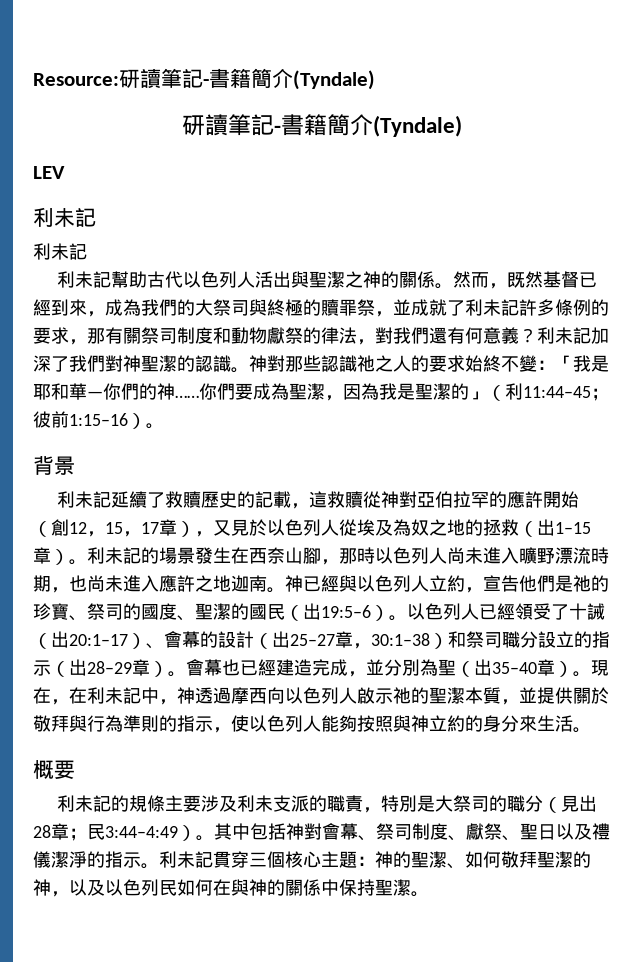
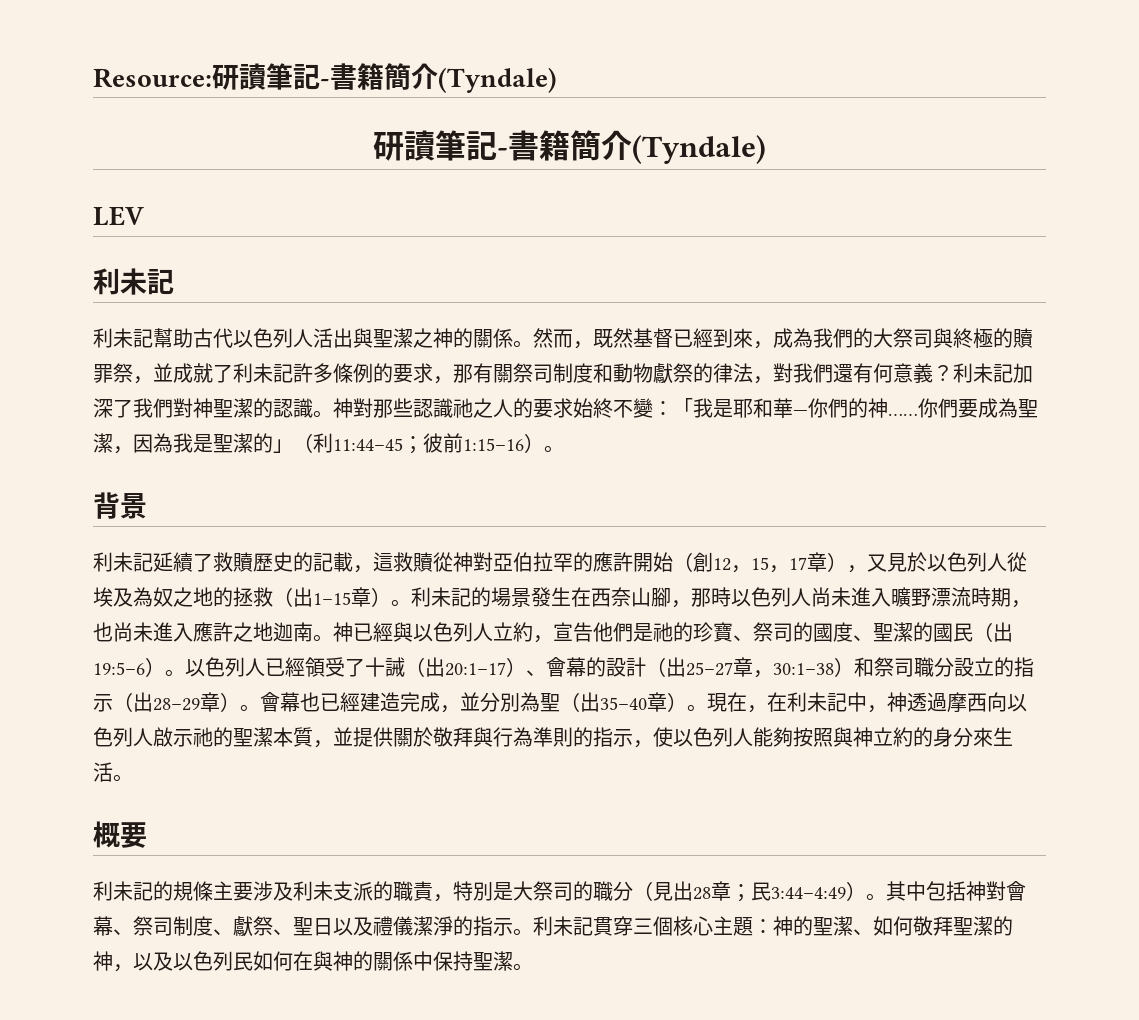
[56,271,111,288] // 利未記 -> (153, 338) none

